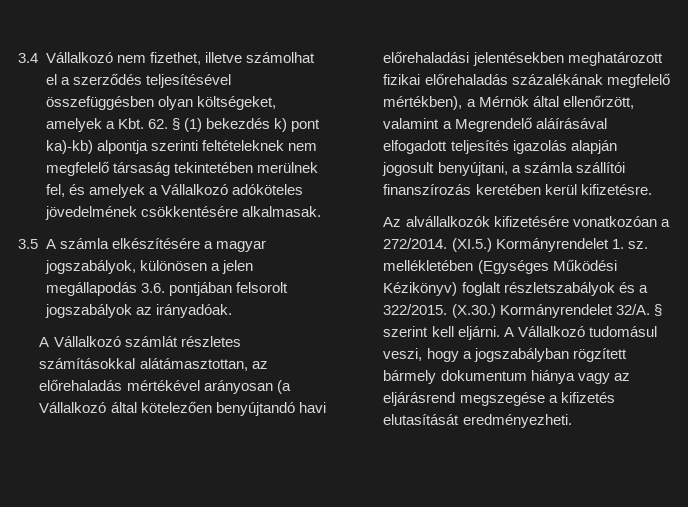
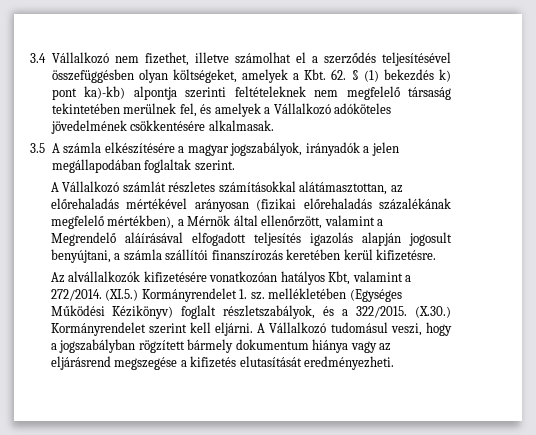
[139,260,207,271] különösen -> [305,142,360,156] irányadók
[45,282,288,296] [44,304,232,318] megállapodás 3.6. pontjában felsorolt jogszabályok az irányadóak. -> [51,159,235,173] megállapodában foglaltak szerint.
[276,380,291,394] [39,401,326,416] [383,51,663,66] [383,74,421,85] (a Vállalkozó által kötelezően benyújtandó havi előrehaladási jelentésekben meghatározott fizikai -> [256,198,297,211] (fizikai
(657, 221) none -> [280,271,403,285] hatályos Kbt, valamint
[503,282,615,296] részletszabályok -> [223,305,316,319] részletszabályok,
[615,304,662,316] 32/A. § -> (146, 329) none

